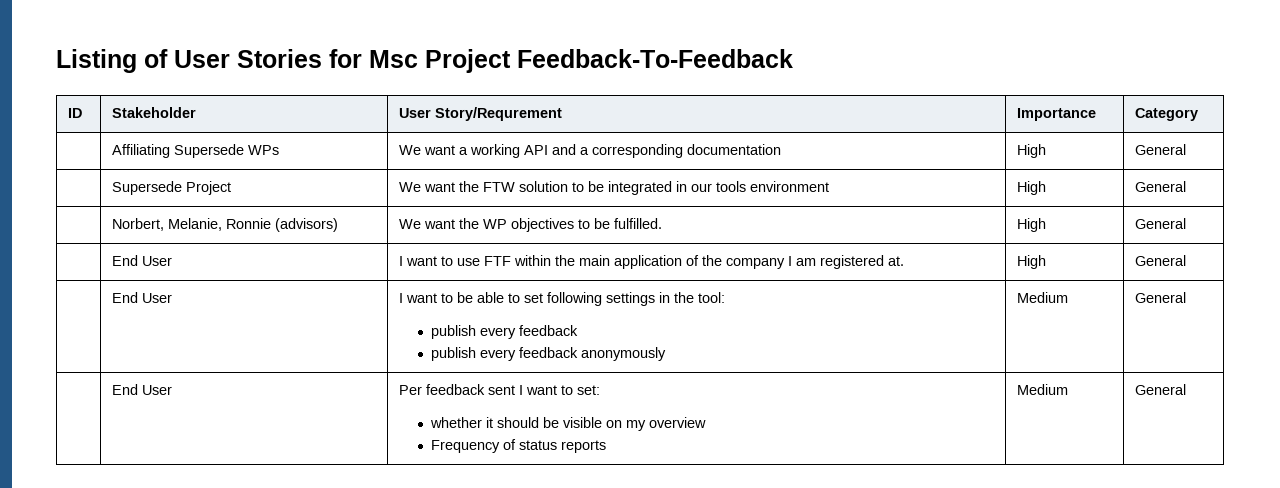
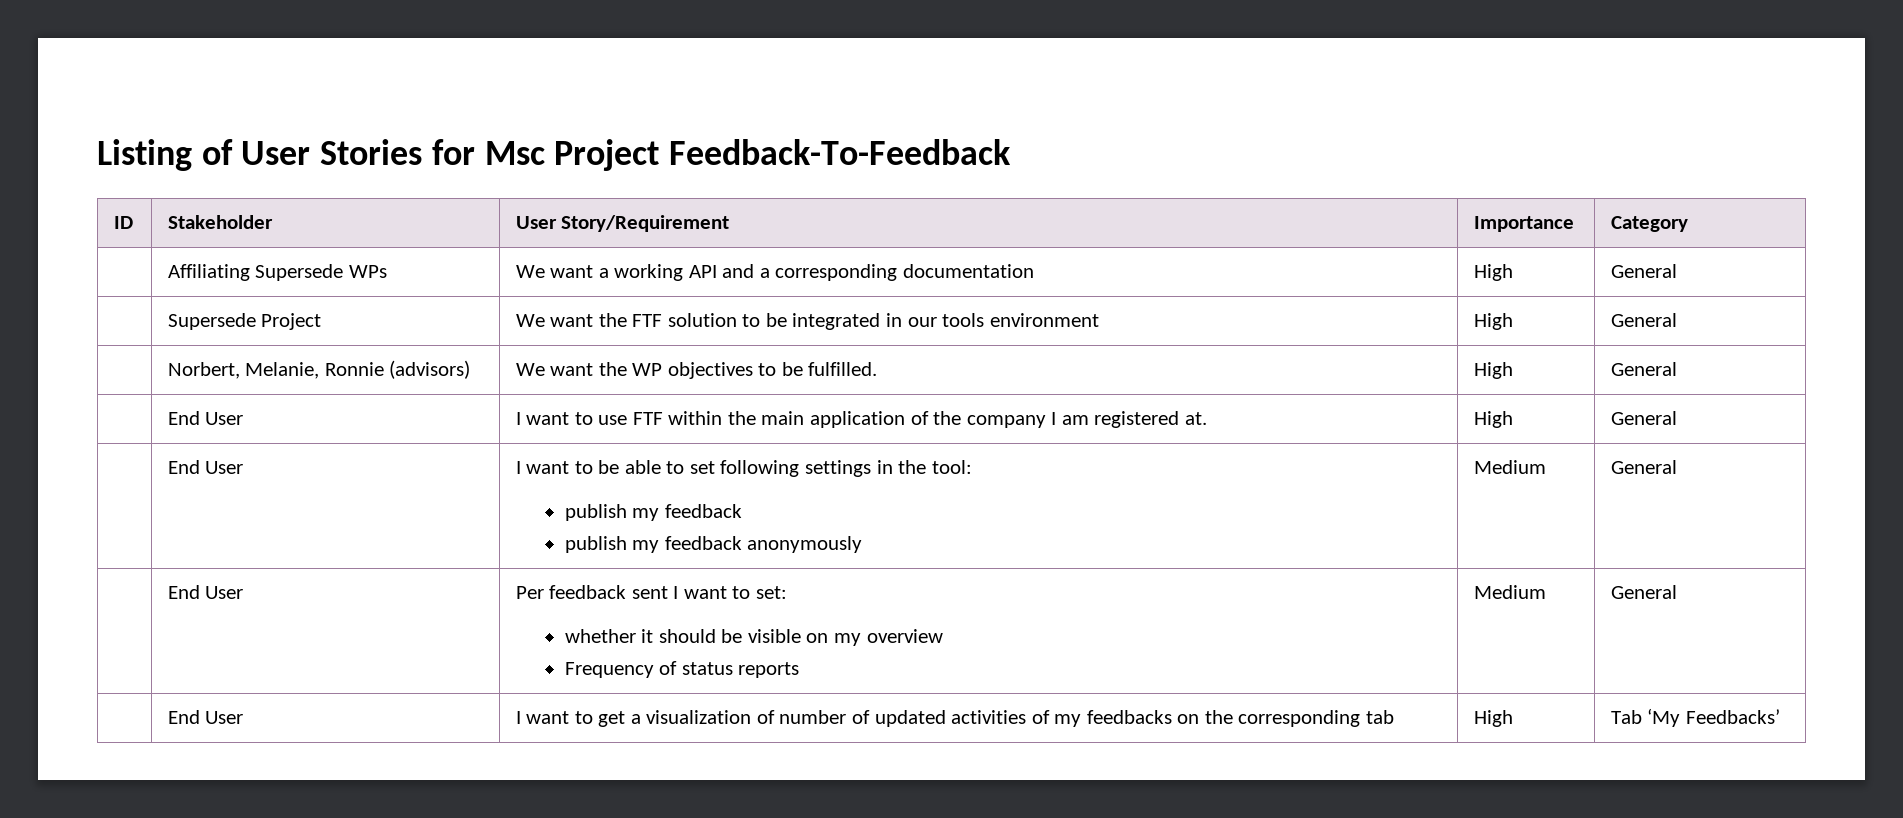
[435,107,563,121] Story/Requrement -> [561,215,730,232] Story/Requirement
[483,182,516,192] FTW -> [632,314,663,327] FTF
[480,327,517,339] every -> [632,508,660,521] my
[480,349,517,361] every -> [632,540,660,553] my
(1187, 389) none -> [167,710,244,724] [515,710,1394,727] [1473,710,1513,727] [1610,708,1780,727] // | End User | I want to get a visualization of number of updated activities of my feedbacks on the corresponding tab | High | Tab ‘My Feedbacks’

